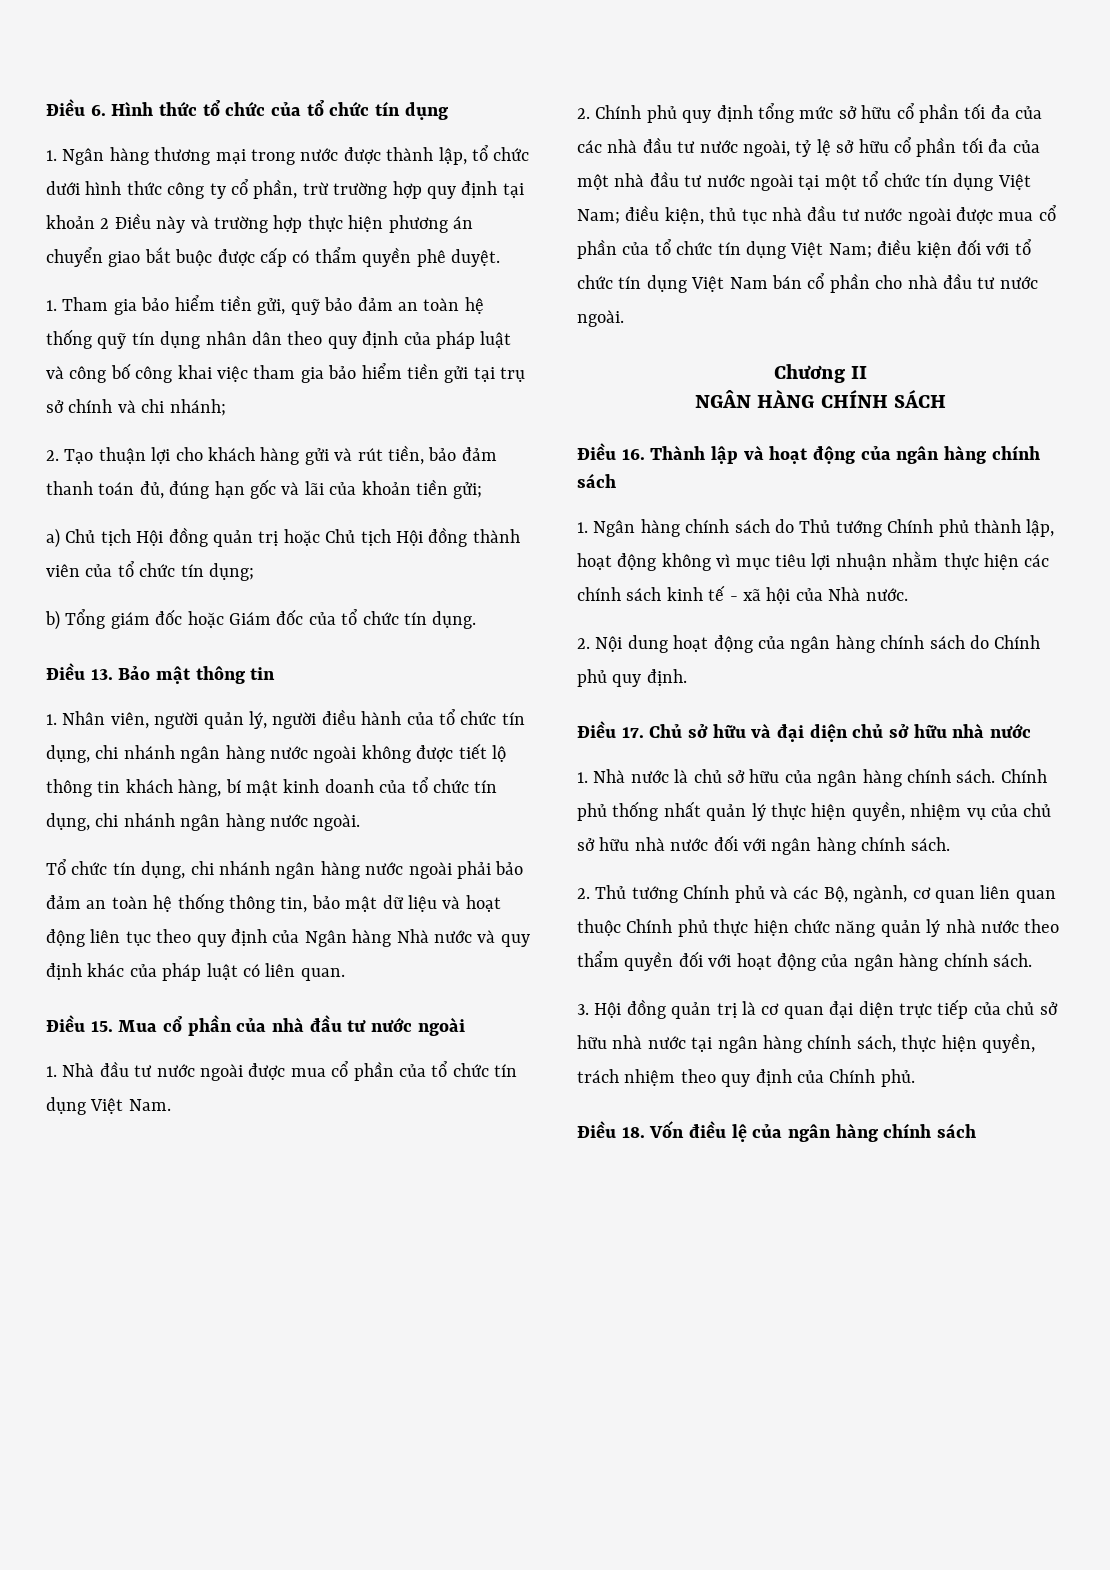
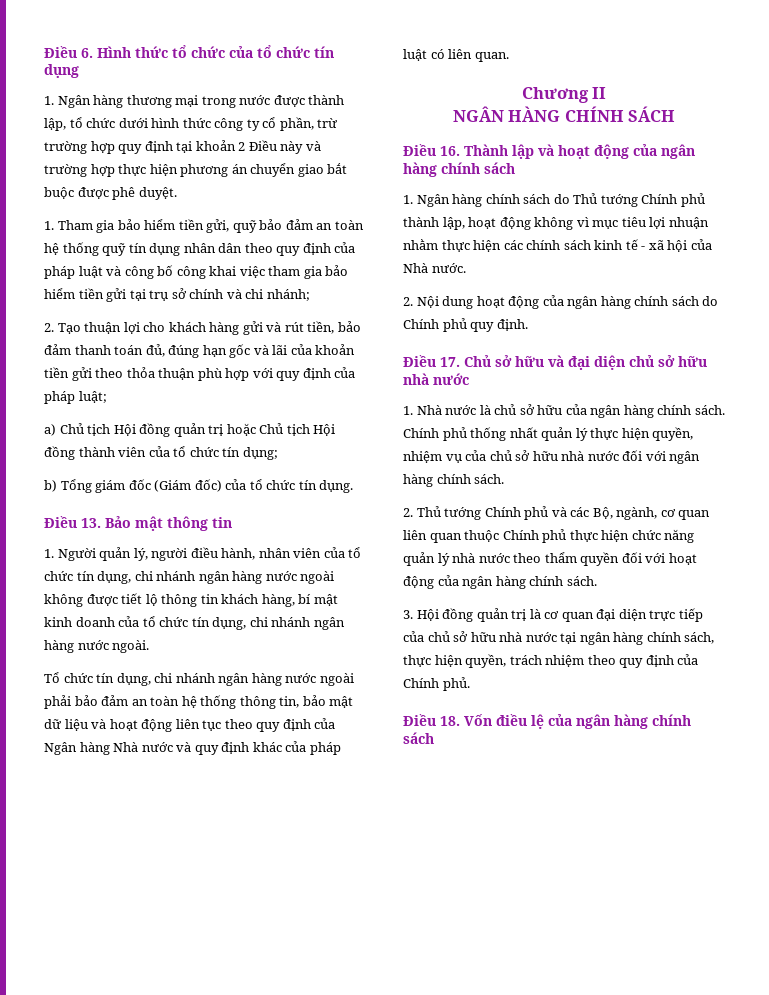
[260,247,412,267] cấp có thẩm quyền -> (109, 193) none
[453,482,483,499] gửi; -> [71,367,356,381] [44,391,107,404] gửi theo thỏa thuận phù hợp với quy định của pháp luật;
[187,609,304,628] hoặc Giám đốc -> [154,479,222,492] (Giám đốc)
[62,711,199,729] Nhân viên, người -> [57,548,96,561] Người
[361,711,402,725] hành -> [221,548,322,560] hành, nhân viên
[46,1015,465,1036] [46,1061,518,1081] [46,1097,171,1115] [577,103,1043,123] [577,137,1040,157] [577,171,1031,191] [577,205,1056,225] [577,239,1031,259] [577,273,1038,293] [577,310,624,327] // Điều 15. Mua cổ phần của nhà đầu tư nước ngoài // 1. Nhà đầu tư nước ngoài được mua cổ phần của tổ chức tín dụng Việt Nam. // 2. Chính phủ quy định tổng mức sở hữu cổ phần tối đa của các nhà đầu tư nước ngoài, tỷ lệ sở hữu cổ phần tối đa của một nhà đầu tư nước ngoài tại một tổ chức tín dụng Việt Nam; điều kiện, thủ tục nhà đầu tư nước ngoài được mua cổ phần của tổ chức tín dụng Việt Nam; điều kiện đối với tổ chức tín dụng Việt Nam bán cổ phần cho nhà đầu tư nước ngoài. -> (509, 57) none

